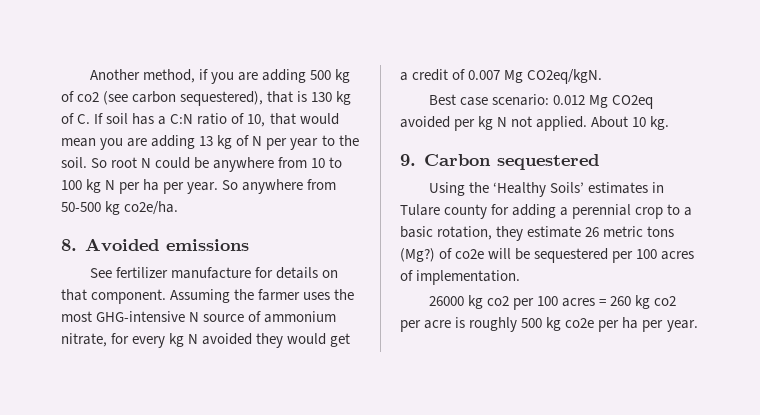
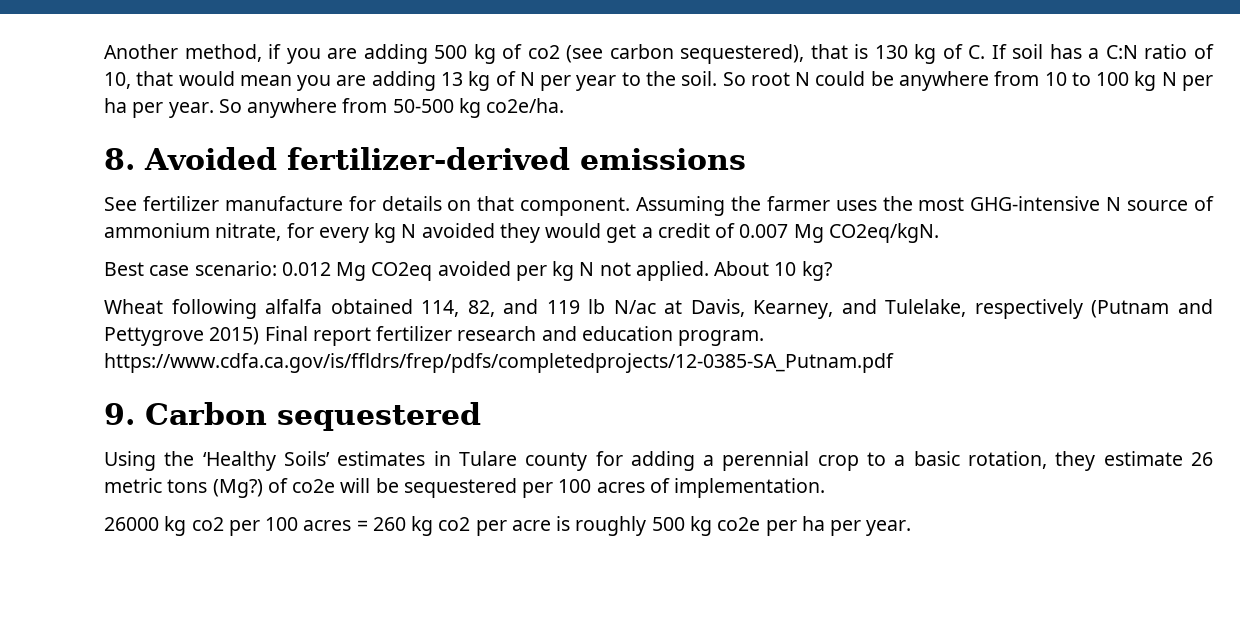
(159, 245) none -> [286,147,570,170] fertilizer-derived
[650,116,670,130] kg. -> [801,261,832,281] [104,299,1213,319] [104,326,765,346] [104,353,894,373] kg? // Wheat following alfalfa obtained 114, 82, and 119 lb N/ac at Davis, Kearney, and Tulelake, respectively (Putnam and Pettygrove 2015) Final report fertilizer research and education program. https://www.cdfa.ca.gov/is/ffldrs/frep/pdfs/completedprojects/12-0385-SA_Putnam.pdf

